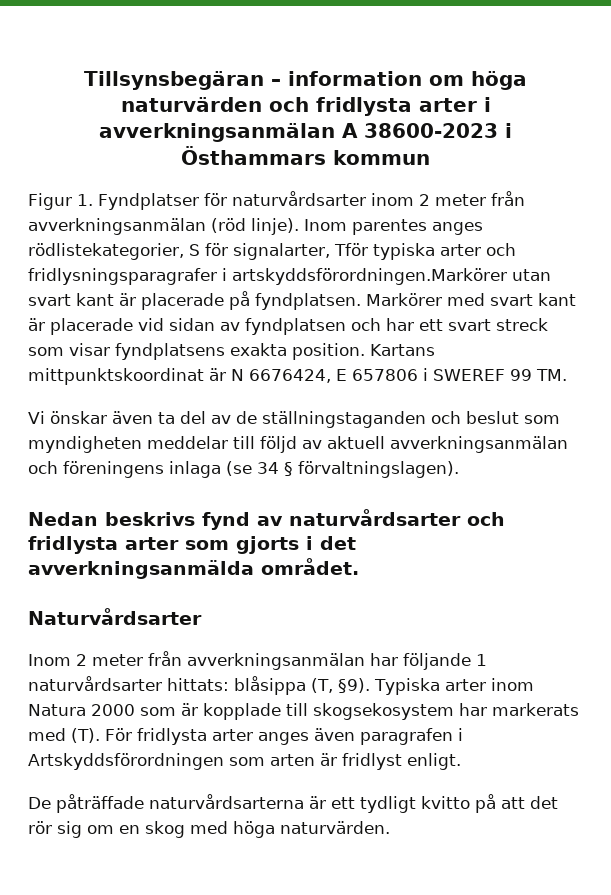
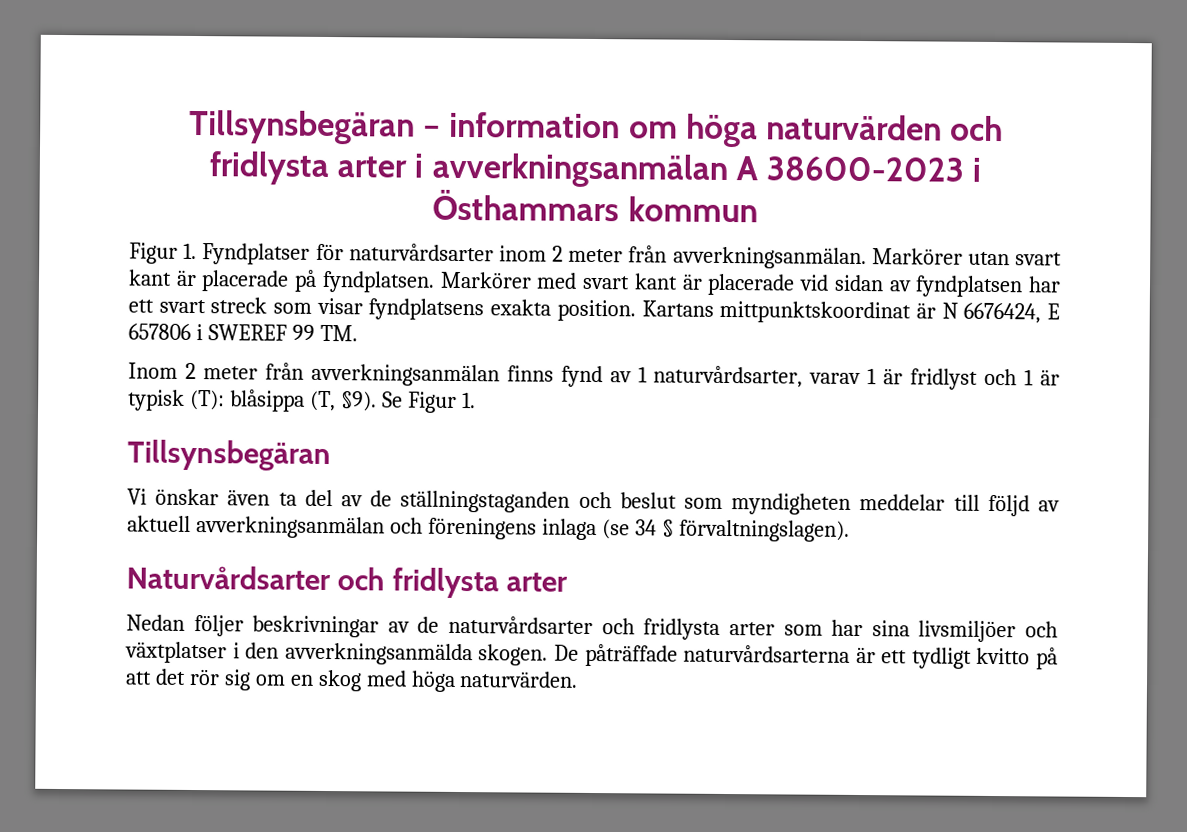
[28,218,483,235] [28,243,516,260] [28,268,507,285] avverkningsanmälan (röd linje). Inom parentes anges rödlistekategorier, S för signalarter, Tför typiska arter och fridlysningsparagrafer i artskyddsförordningen.Markörer -> [672,246,963,270] avverkningsanmälan. Markörer
[351,318,381,331] och -> (1024, 286) none
(567, 375) none -> [128,362,1060,390] [128,389,476,413] [127,439,331,472] // Inom 2 meter från avverkningsanmälan finns fynd av 1 naturvårdsarter, varav 1 är fridlyst och 1 är typisk (T): blåsippa (T, §9). Se Figur 1. // Tillsynsbegäran
[28,512,283,530] Nedan beskrivs fynd av -> [126,565,569,599] [126,614,440,638] Naturvårdsarter och fridlysta arter // Nedan följer beskrivningar av de
[236,536,356,554] [28,558,359,579] [28,608,202,625] [28,651,487,670] [28,676,534,695] [28,703,579,720] [28,728,463,745] [28,753,461,770] gjorts i det avverkningsanmälda området. // Naturvårdsarter // Inom 2 meter från avverkningsanmälan har följande 1 naturvårdsarter hittats: blåsippa (T, §9). Typiska arter inom Natura 2000 som är kopplade till skogsekosystem har markerats med (T). För fridlysta arter anges även paragrafen i Artskyddsförordningen som arten är fridlyst enligt. // -> [831,619,1059,643] [125,641,549,666] har sina livsmiljöer och växtplatser i den avverkningsanmälda skogen.

